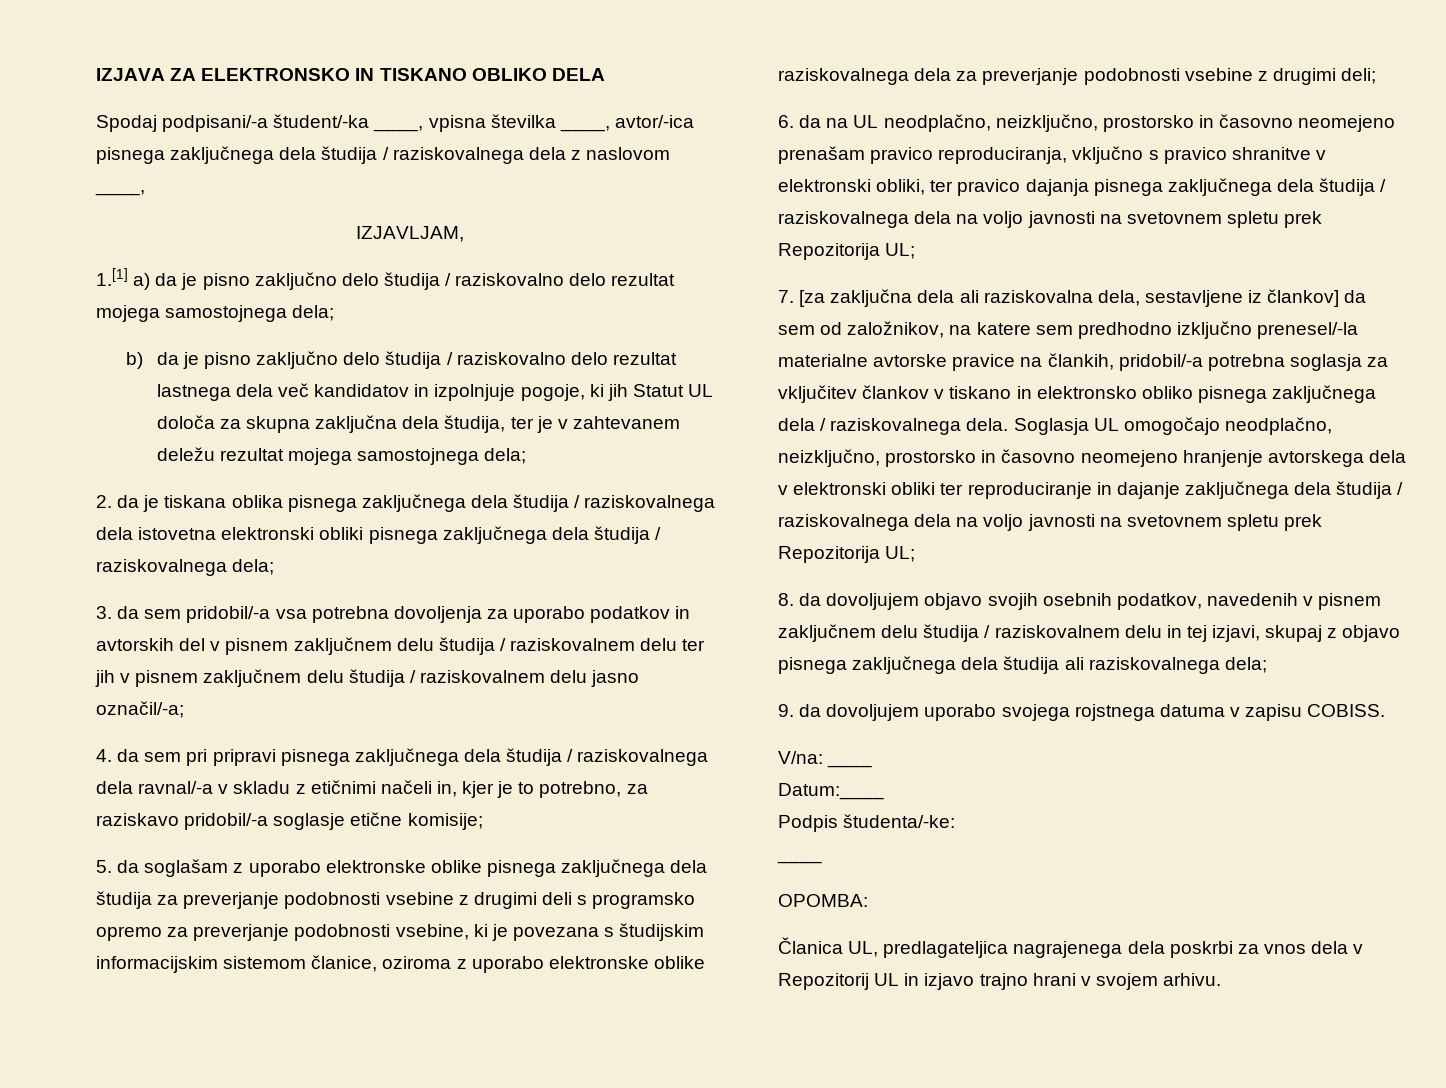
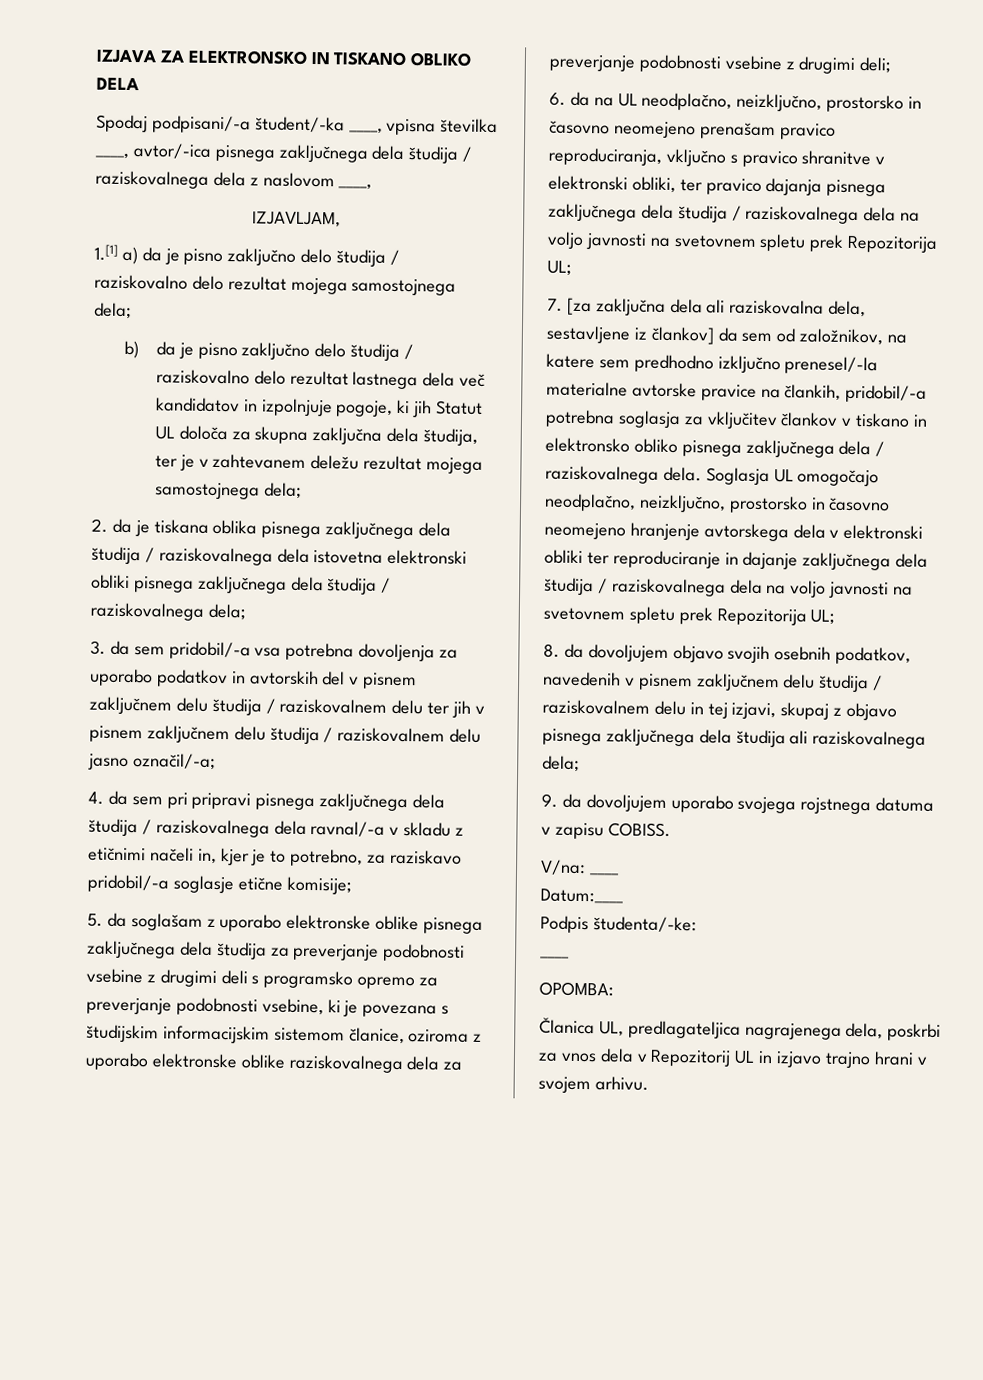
[1127,941,1165,954] dela -> [845,1022,884,1040] dela,

